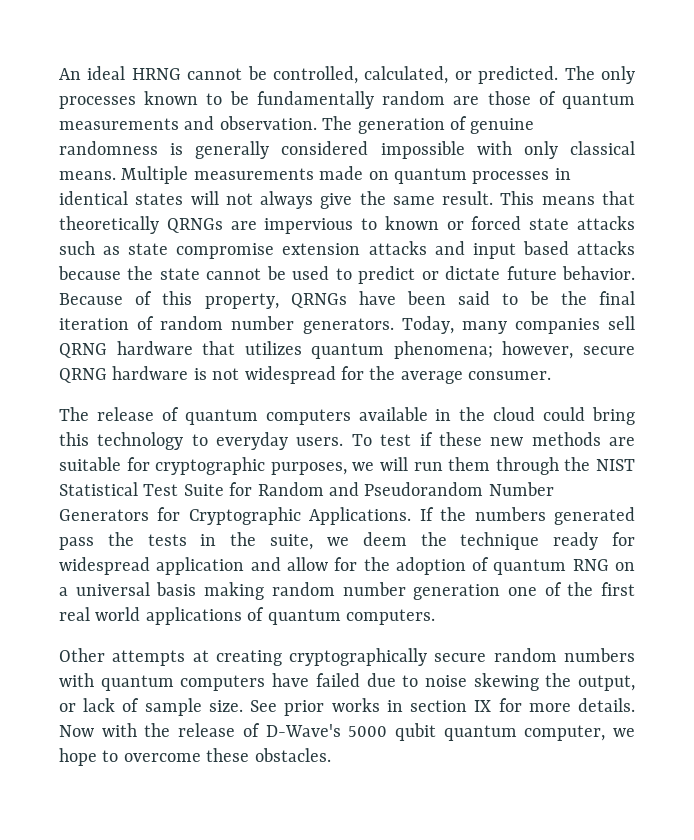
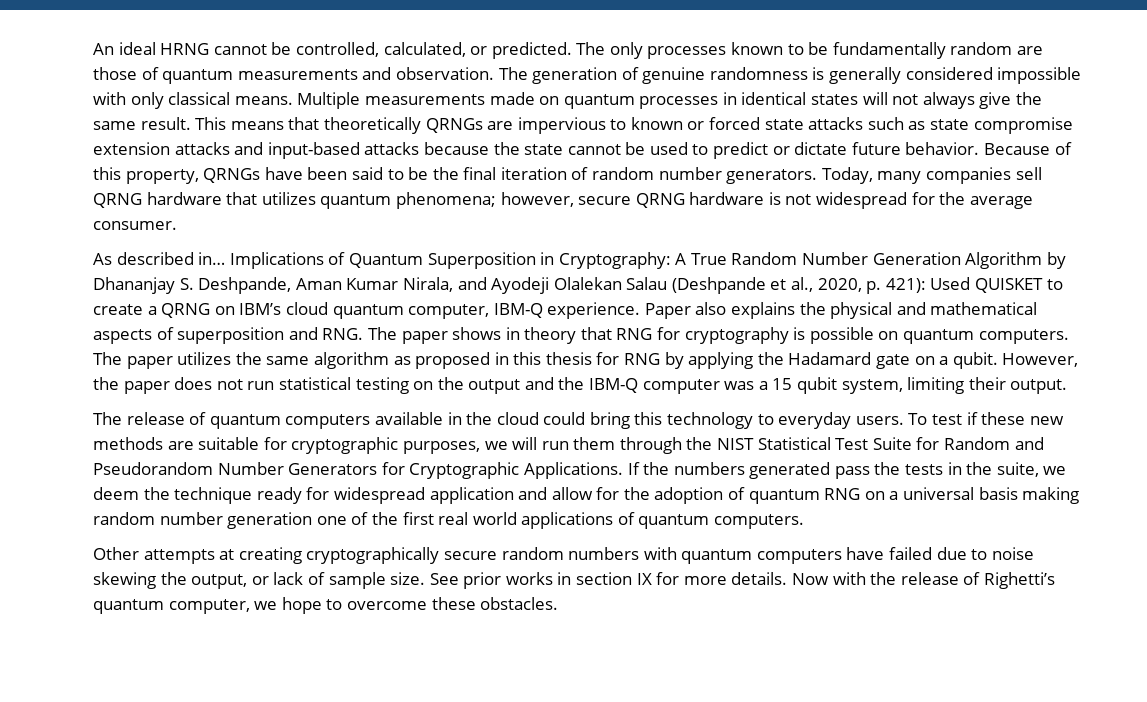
[472,241,569,259] input based -> [267,142,360,159] input-based
(552, 375) none -> [93,252,1066,269] [93,277,1063,294] [93,302,1038,319] [93,327,1069,344] [93,352,1079,369] [93,377,1068,394] // As described in… Implications of Quantum Superposition in Cryptography: A True Random Number Generation Algorithm by Dhananjay S. Deshpande, Aman Kumar Nirala, and Ayodeji Olalekan Salau (Deshpande et al., 2020, p. 421): Used QUISKET to create a QRNG on IBM’s cloud quantum computer, IBM-Q experience. Paper also explains the physical and mathematical aspects of superposition and RNG. The paper shows in theory that RNG for cryptography is possible on quantum computers. The paper utilizes the same algorithm as proposed in this thesis for RNG by applying the Hadamard gate on a qubit. However, the paper does not run statistical testing on the output and the IBM-Q computer was a 15 qubit system, limiting their output.
[265,723,436,741] D-Wave's 5000 qubit -> [983,572,1055,589] Righetti’s

